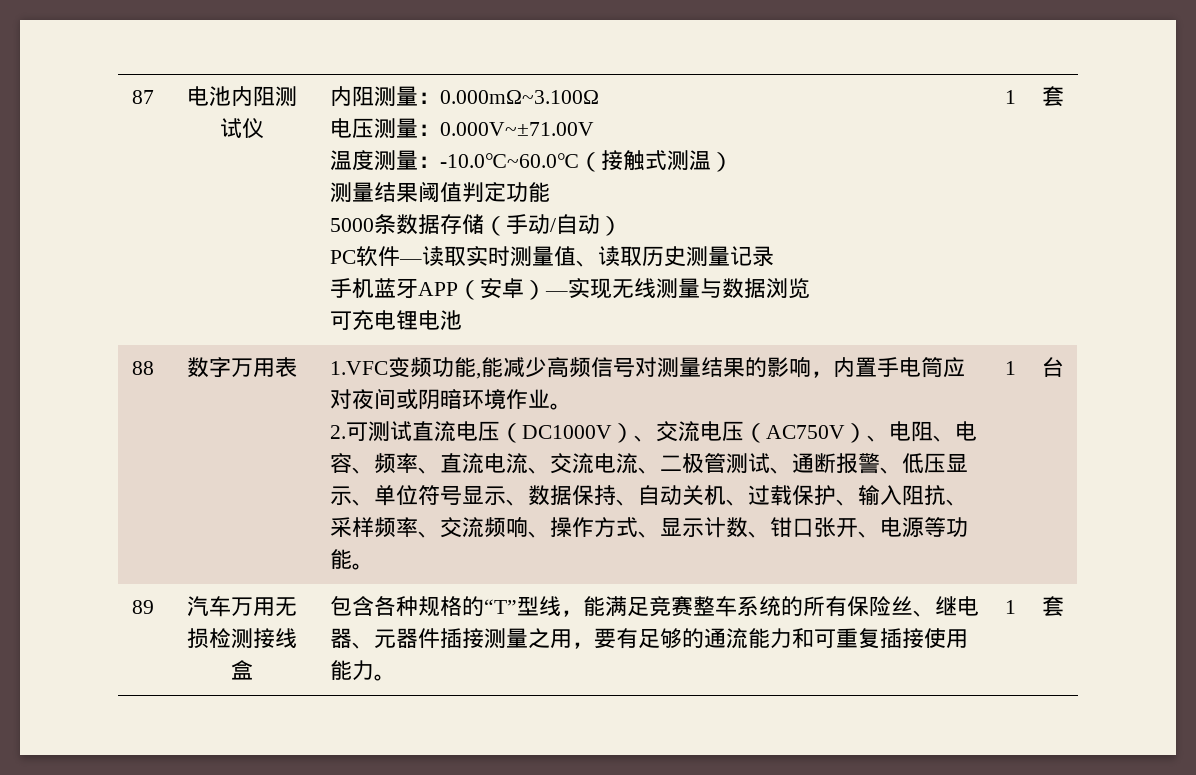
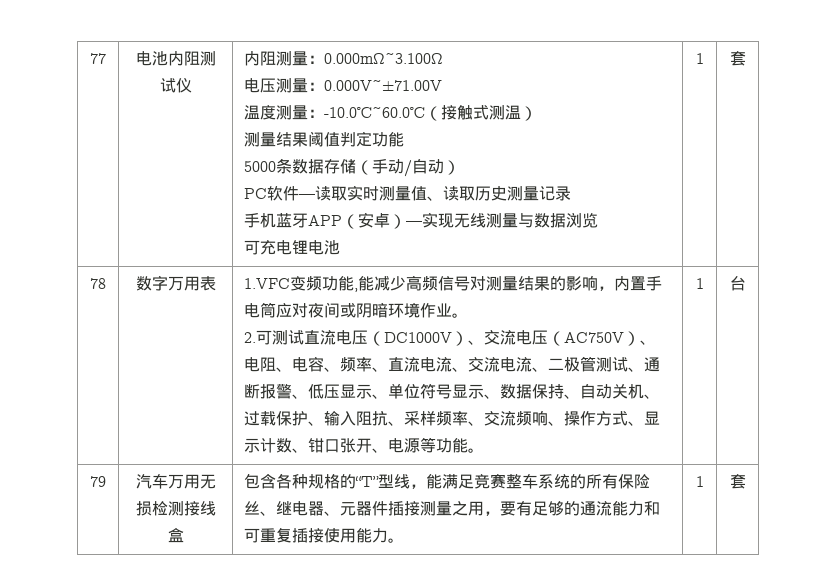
[131,90,154,104] 87 -> [90,53,106,64] 77
[131,361,154,375] 88 -> [90,278,106,289] 78
[131,600,154,614] 89 -> [90,476,106,487] 79

